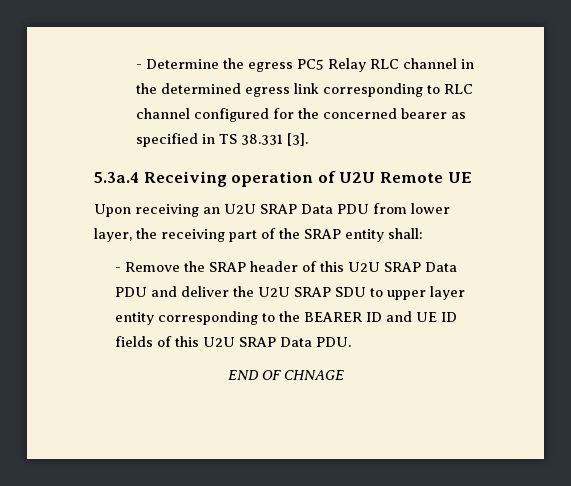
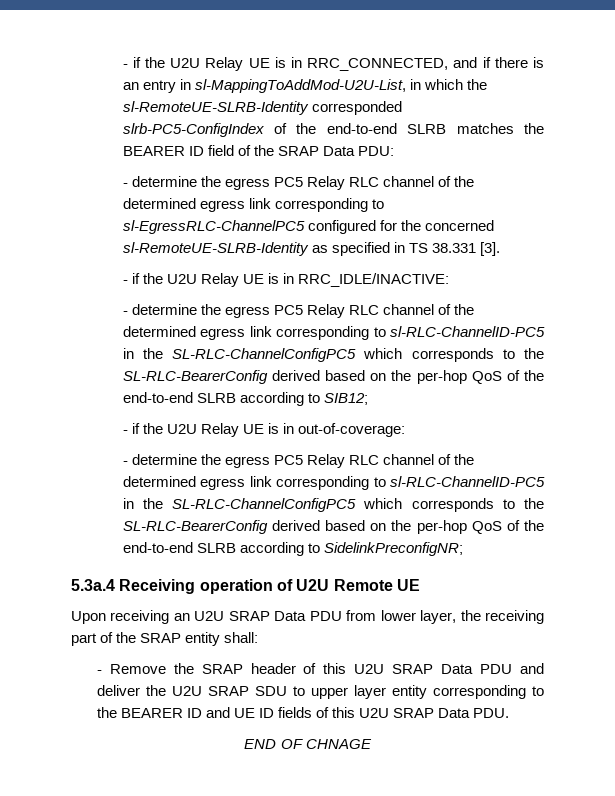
[135,58,474,72] [135,83,473,97] [135,108,190,119] - Determine the egress PC5 Relay RLC channel in the determined egress link corresponding to RLC channel -> [122,57,544,71] [122,79,488,93] [122,101,402,115] [122,123,544,137] [122,145,395,156] [122,176,475,190] [122,198,384,212] [122,220,305,234] - if the U2U Relay UE is in RRC_CONNECTED, and if there is an entry in sl-MappingToAddMod-U2U-List, in which the sl-RemoteUE-SLRB-Identity corresponded slrb-PC5-ConfigIndex of the end-to-end SLRB matches the BEARER ID field of the SRAP Data PDU: // - determine the egress PC5 Relay RLC channel of the determined egress link corresponding to sl-EgressRLC-ChannelPC5
[400,108,447,119] bearer -> [122,242,309,256] sl-RemoteUE-SLRB-Identity
(308, 139) none -> [122,273,450,287] [122,304,475,318] [122,326,545,340] [122,348,545,362] [122,370,545,384] [122,392,368,406] [122,423,406,437] [122,454,475,468] [122,476,545,490] [122,498,545,512] [122,520,545,534] [122,542,463,556] // - if the U2U Relay UE is in RRC_IDLE/INACTIVE: // - determine the egress PC5 Relay RLC channel of the determined egress link corresponding to sl-RLC-ChannelID-PC5 in the SL-RLC-ChannelConfigPC5 which corresponds to the SL-RLC-BearerConfig derived based on the per-hop QoS of the end-to-end SLRB according to SIB12; // - if the U2U Relay UE is in out-of-coverage: // - determine the egress PC5 Relay RLC channel of the determined egress link corresponding to sl-RLC-ChannelID-PC5 in the SL-RLC-ChannelConfigPC5 which corresponds to the SL-RLC-BearerConfig derived based on the per-hop QoS of the end-to-end SLRB according to SidelinkPreconfigNR;

